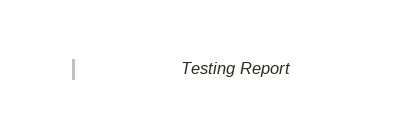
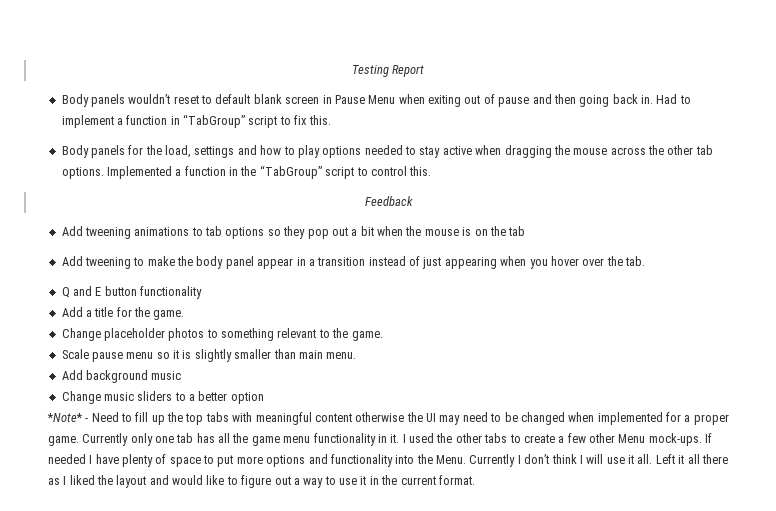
(291, 69) none -> [61,94,691,107] [61,114,331,128] [61,145,713,158] [61,165,432,179] [364,196,413,206] [61,226,526,239] [61,256,646,269] [61,286,203,299] [61,307,185,320] [61,328,383,341] [61,349,357,362] [61,370,182,383] [61,391,264,404] [46,412,729,425] [47,433,713,446] [47,454,728,467] [47,475,475,488] // Body panels wouldn’t reset to default blank screen in Pause Menu when exiting out of pause and then going back in. Had to implement a function in “TabGroup” script to fix this. // Body panels for the load, settings and how to play options needed to stay active when dragging the mouse across the other tab options. Implemented a function in the “TabGroup” script to control this. // Feedback // Add tweening animations to tab options so they pop out a bit when the mouse is on the tab // Add tweening to make the body panel appear in a transition instead of just appearing when you hover over the tab. // Q and E button functionality // Add a title for the game. // Change placeholder photos to something relevant to the game. // Scale pause menu so it is slightly smaller than main menu. // Add background music // Change music sliders to a better option // *Note* - Need to fill up the top tabs with meaningful content otherwise the UI may need to be changed when implemented for a proper game. Currently only one tab has all the game menu functionality in it. I used the other tabs to create a few other Menu mock-ups. If needed I have plenty of space to put more options and functionality into the Menu. Currently I don’t think I will use it all. Left it all there as I liked the layout and would like to figure out a way to use it in the current format.

